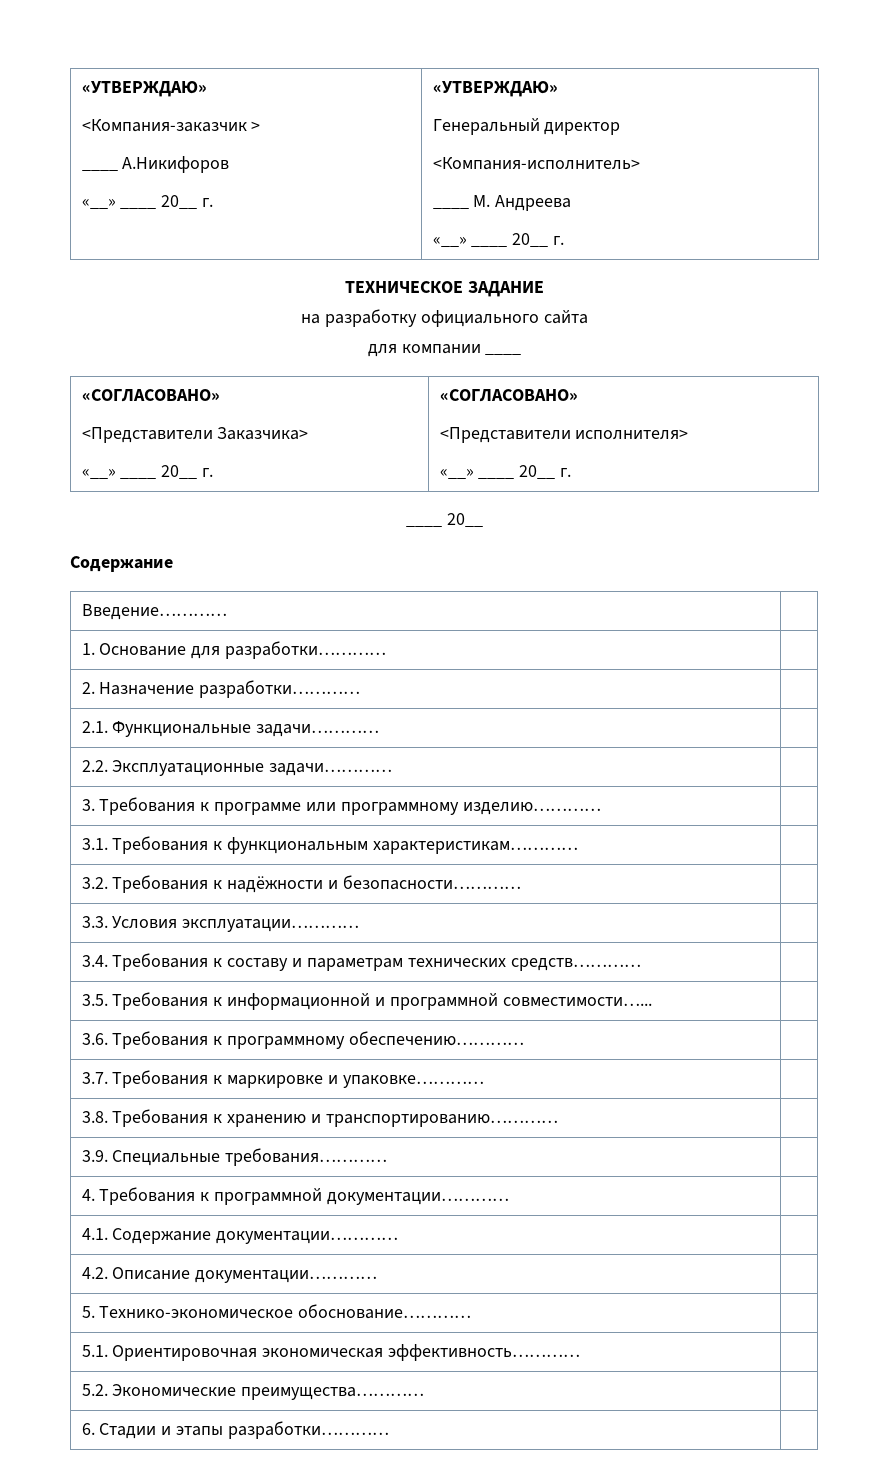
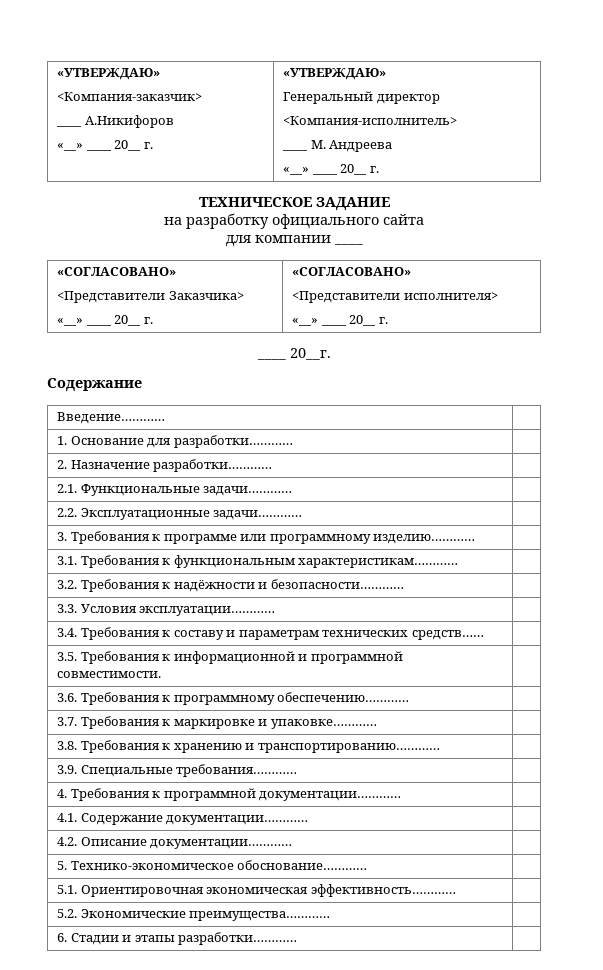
[81,81,207,97] [81,119,261,132] «УТВЕРЖДАЮ» // <Компания-заказчик > -> [57,68,161,80] [57,92,203,101] «УТВЕРЖДАЮ» // <Компания-заказчик>
[446,513,483,527] 20__ -> [289,348,331,360] 20__г.
[510,958,641,971] средств………… -> [411,630,484,640] средств……
[502,997,652,1006] совместимости…... -> [57,671,162,678] совместимости.

